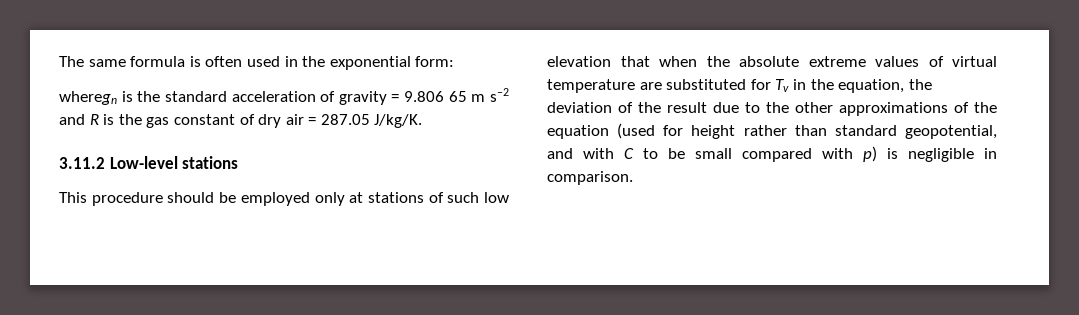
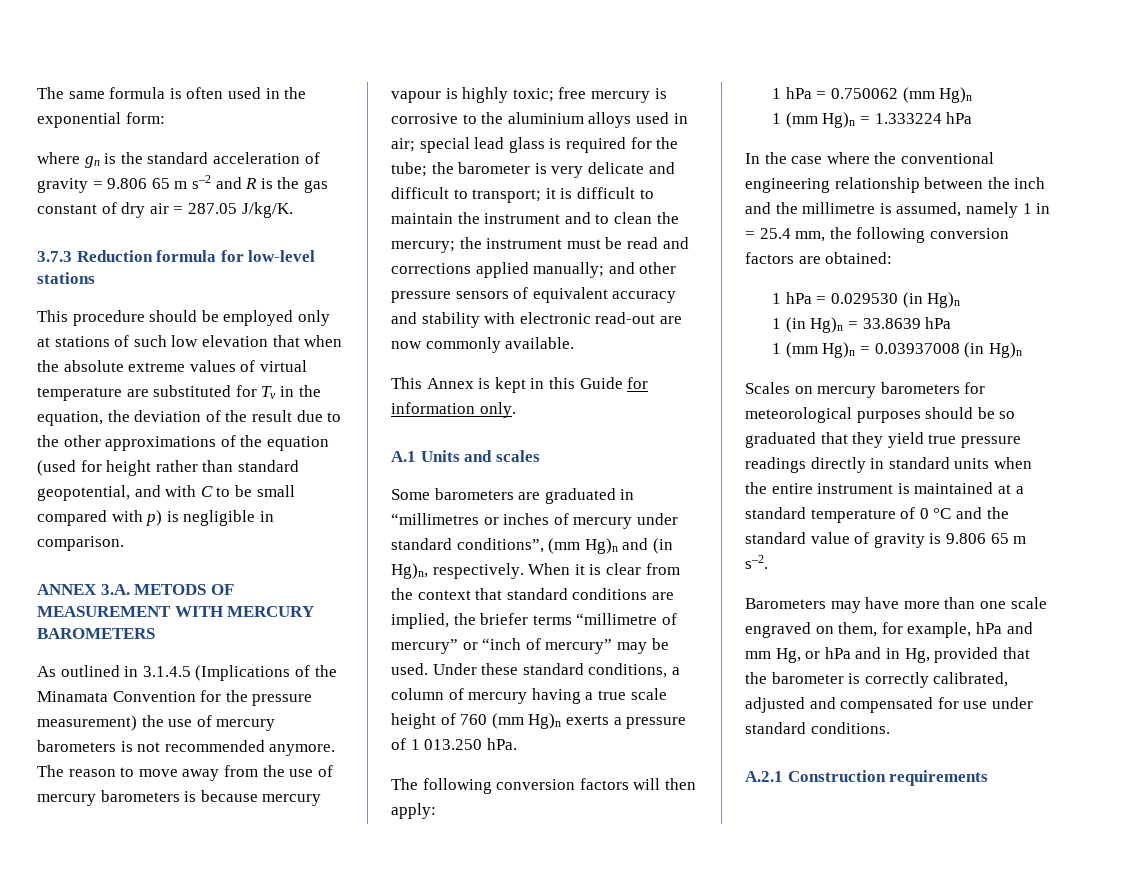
[59,91,117,105] wheregn -> [37,152,100,168] where gn
[59,156,178,169] 3.11.2 Low-level -> [37,250,316,262] 3.7.3 Reduction formula for low-level
(633, 178) none -> [37,584,234,595] [37,606,315,617] [37,628,155,639] [37,665,337,681] [37,690,313,706] [37,715,276,731] [37,740,336,756] [37,765,333,781] [37,790,322,806] [391,87,667,103] [391,112,688,128] [391,137,679,153] [391,162,675,178] [391,187,654,203] [391,212,679,224] [391,237,689,253] [391,262,677,278] [391,287,677,303] [391,312,682,328] [391,337,575,353] [391,377,649,393] [391,402,516,418] [391,450,540,462] [391,488,635,504] [391,513,678,529] [391,538,673,554] [391,563,680,579] [391,588,674,600] [391,613,677,629] [391,638,669,654] [391,663,680,678] [391,688,667,704] [391,713,687,729] [391,738,517,750] [391,778,696,794] [391,803,436,819] [772,87,973,103] [772,112,973,128] [745,152,994,164] [745,177,1046,193] [745,202,1051,218] [745,227,1009,243] [745,252,893,264] [772,292,961,308] [772,317,952,333] [772,342,1022,358] [745,382,986,398] [745,407,1016,423] [745,432,1021,448] [745,457,1032,473] [745,482,1024,494] [745,507,1009,523] [745,532,1027,548] [745,555,768,569] [745,597,1047,613] [745,622,1033,638] [745,647,1030,663] [745,672,1009,688] [745,697,1033,713] [745,722,890,734] [745,770,989,786] // ANNEX 3.A. METODS OF MEASUREMENT WITH MERCURY BAROMETERS // As outlined in 3.1.4.5 (Implications of the Minamata Convention for the pressure measurement) the use of mercury barometers is not recommended anymore. The reason to move away from the use of mercury barometers is because mercury vapour is highly toxic; free mercury is corrosive to the aluminium alloys used in air; special lead glass is required for the tube; the barometer is very delicate and difficult to transport; it is difficult to maintain the instrument and to clean the mercury; the instrument must be read and corrections applied manually; and other pressure sensors of equivalent accuracy and stability with electronic read-out are now commonly available. // This Annex is kept in this Guide for information only. // A.1 Units and scales // Some barometers are graduated in “millimetres or inches of mercury under standard conditions”, (mm Hg)n and (in Hg)n, respectively. When it is clear from the context that standard conditions are implied, the briefer terms “millimetre of mercury” or “inch of mercury” may be used. Under these standard conditions, a column of mercury having a true scale height of 760 (mm Hg)n exerts a pressure of 1 013.250 hPa. // The following conversion factors will then apply: // 1 hPa = 0.750062 (mm Hg)n // 1 (mm Hg)n = 1.333224 hPa // In the case where the conventional engineering relationship between the inch and the millimetre is assumed, namely 1 in = 25.4 mm, the following conversion factors are obtained: // 1 hPa = 0.029530 (in Hg)n // 1 (in Hg)n = 33.8639 hPa // 1 (mm Hg)n = 0.03937008 (in Hg)n // Scales on mercury barometers for meteorological purposes should be so graduated that they yield true pressure readings directly in standard units when the entire instrument is maintained at a standard temperature of 0 °C and the standard value of gravity is 9.806 65 m s–2. // Barometers may have more than one scale engraved on them, for example, hPa and mm Hg, or hPa and in Hg, provided that the barometer is correctly calibrated, adjusted and compensated for use under standard conditions. // A.2.1 Construction requirements

